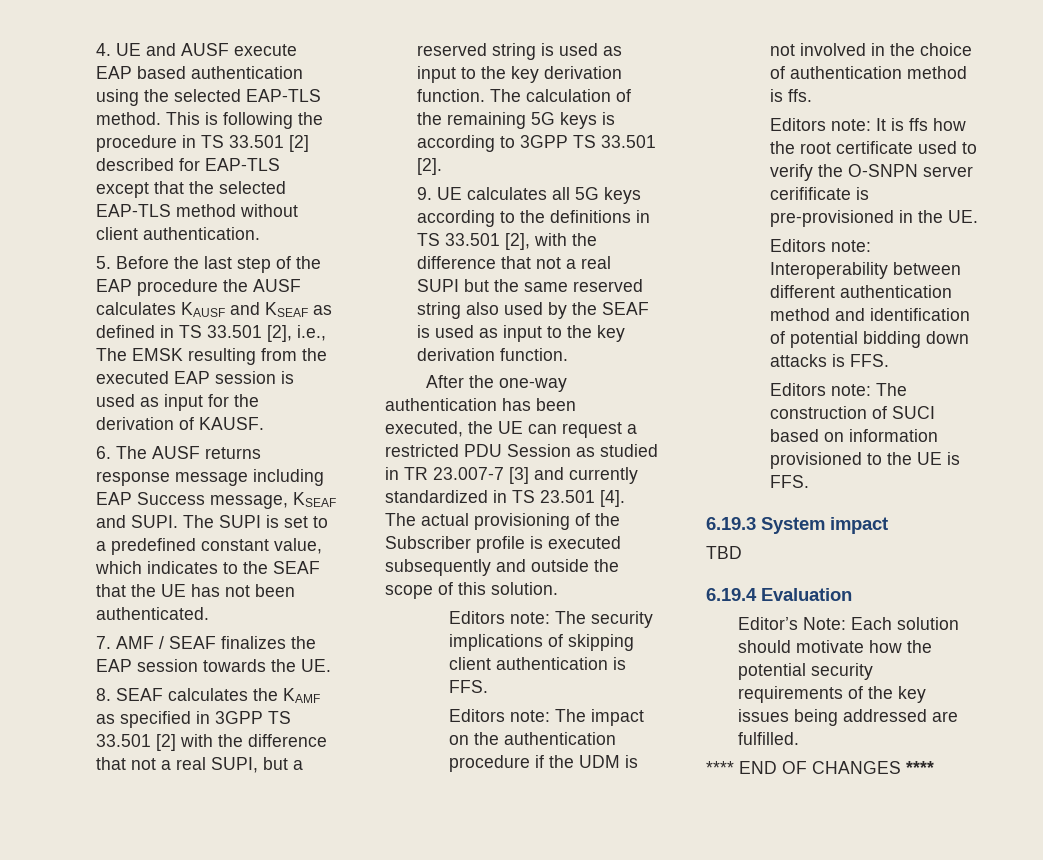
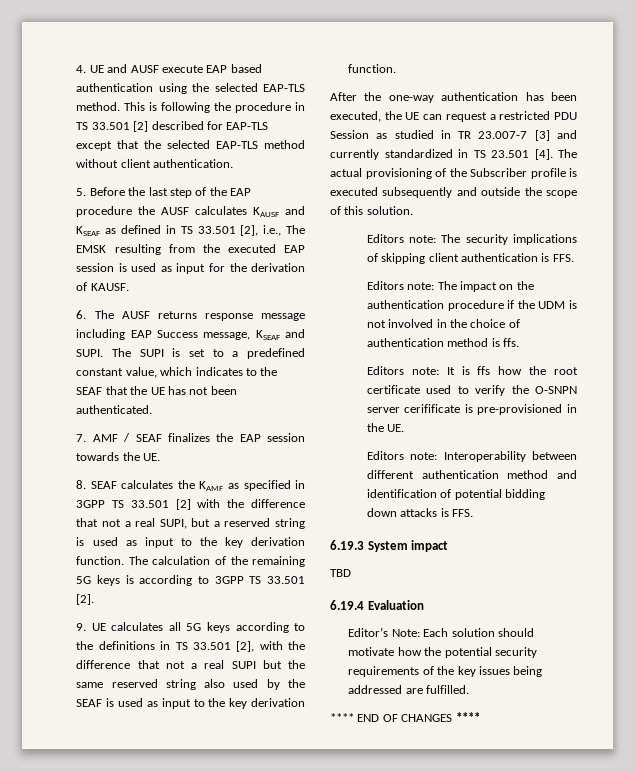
[770,383,908,396] [770,406,936,419] [770,429,939,442] [770,452,961,469] [770,475,810,488] // Editors note: The construction of SUCI based on information provisioned to the UE is FFS. -> (474, 513) none

